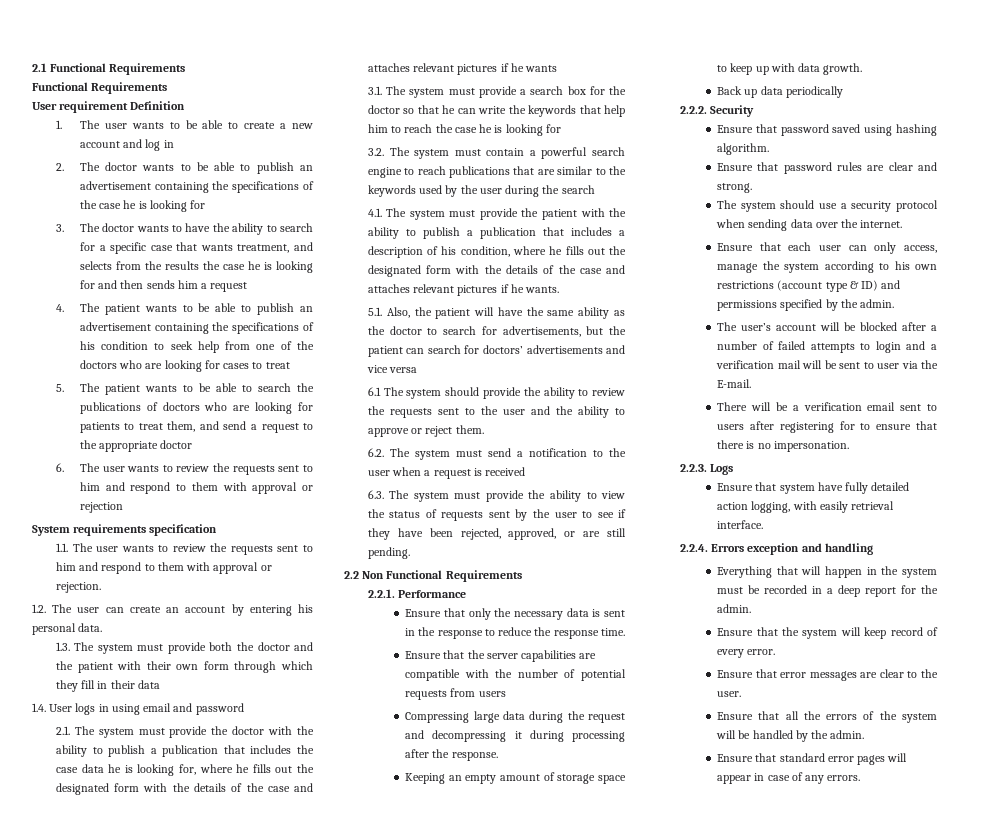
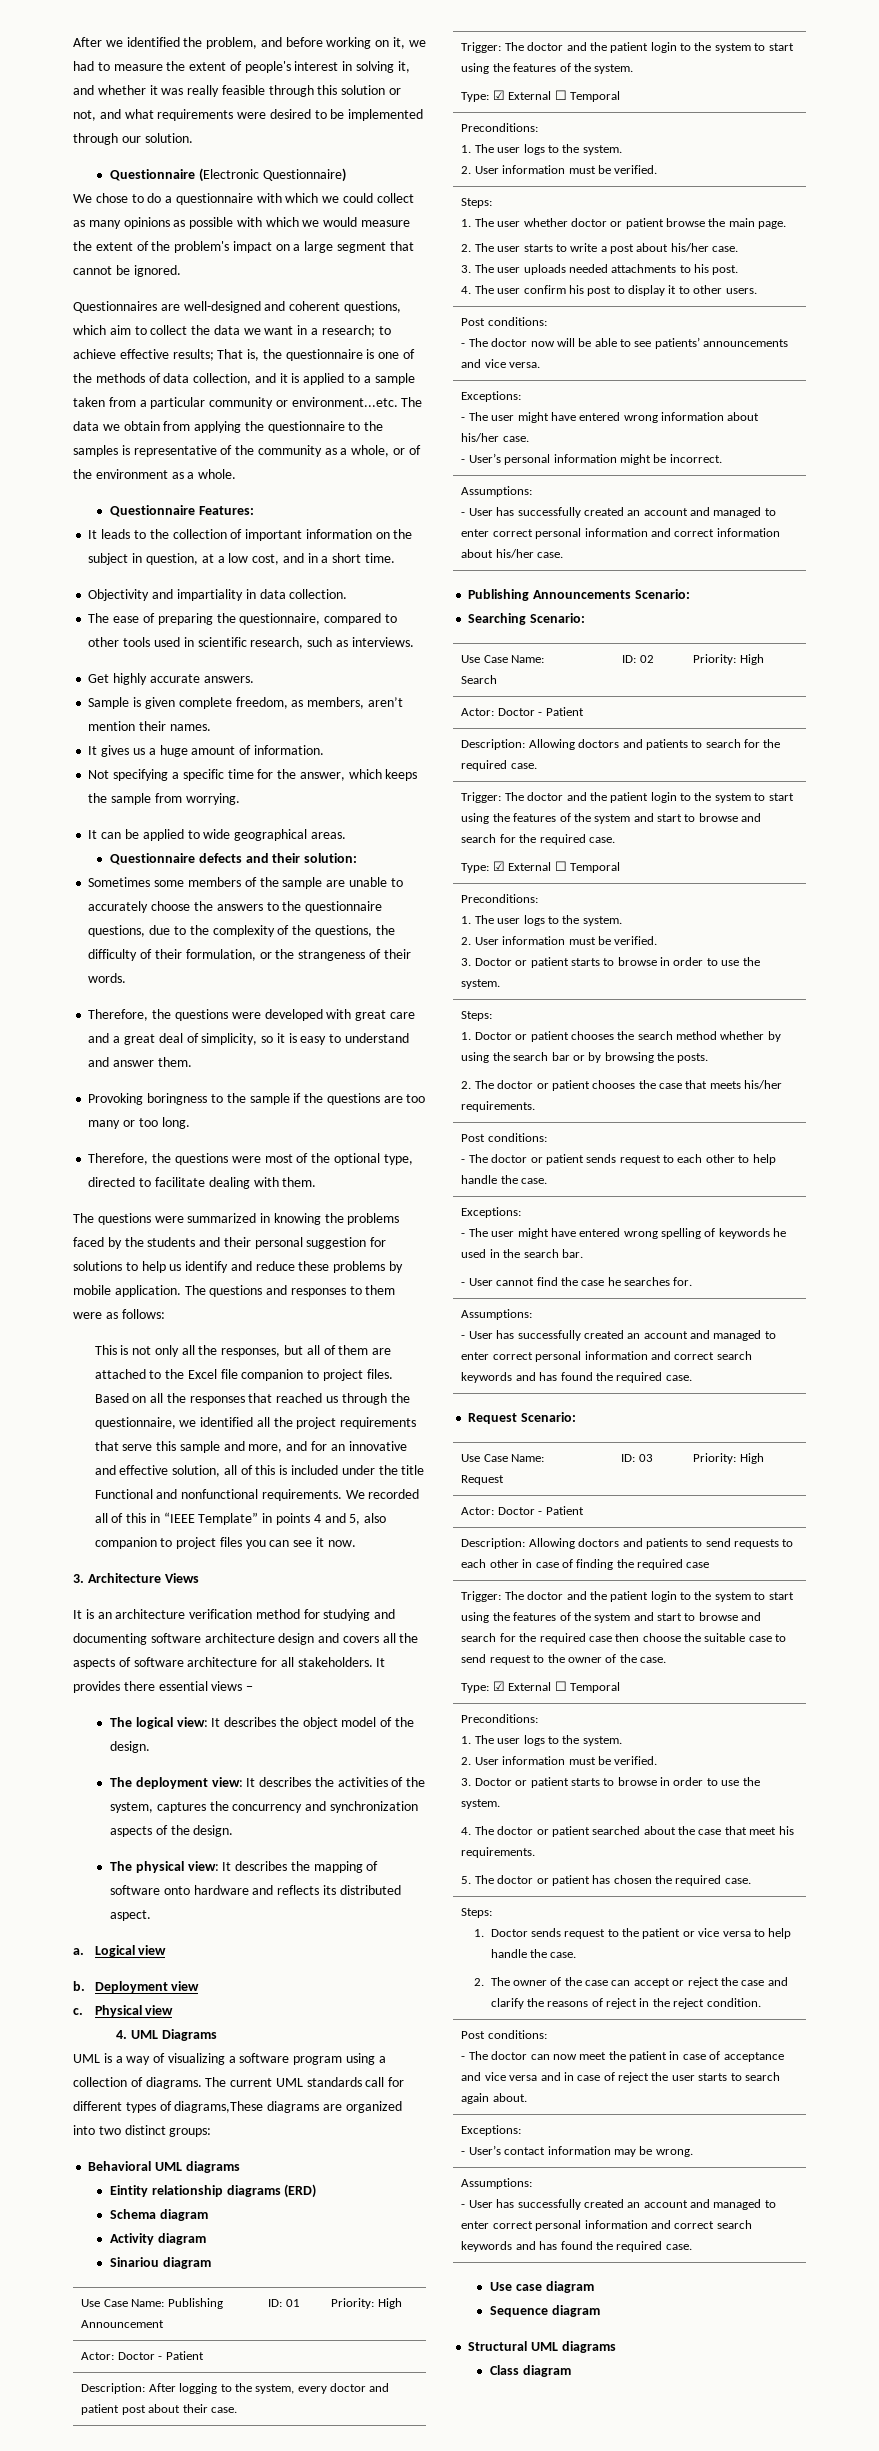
[32,63,186,75] [32,82,168,94] [32,101,186,113] [55,120,313,129] [79,139,174,151] [55,162,313,174] [79,181,314,193] [79,200,206,212] [55,223,313,235] [79,242,314,254] [79,261,313,273] [79,280,248,292] [55,303,313,315] [79,322,314,334] [79,341,314,353] [79,360,290,372] [55,383,314,395] [79,402,314,414] [79,421,313,433] [79,440,193,452] [55,463,313,475] [79,482,313,494] [79,502,123,513] [32,524,218,536] [55,543,313,555] [55,562,272,574] [55,582,101,593] [32,604,313,616] [32,623,103,635] [55,642,313,654] [55,661,313,673] [55,680,160,692] [32,703,244,715] [55,726,314,738] [55,745,314,757] [55,764,314,776] [55,783,313,795] [367,63,558,75] [367,86,626,98] [367,105,625,117] [367,124,561,136] [367,147,625,159] [367,166,626,178] [367,185,595,197] [367,208,626,220] [367,227,625,239] [367,246,626,258] [367,265,625,277] [367,284,560,296] [367,307,625,319] [367,326,626,337] [367,345,625,357] [366,365,418,373] [367,387,625,399] [367,406,625,418] [367,425,484,437] [367,448,626,460] [367,467,526,479] [367,490,625,502] [367,509,626,521] [367,528,626,540] [367,547,410,559] [344,570,522,582] [367,589,467,598] [405,608,625,620] [405,627,625,639] [405,650,597,662] [405,669,626,681] [405,688,506,700] [405,711,625,723] [405,730,625,742] [405,749,498,761] [405,772,626,784] [717,63,863,75] [717,86,843,98] [679,105,755,117] [717,124,937,136] [717,143,770,155] [717,162,937,174] [717,183,753,193] [717,200,938,212] [716,219,903,231] [717,242,937,254] [717,261,937,273] [717,280,901,292] [717,299,895,311] [717,322,937,331] [717,341,937,353] [716,360,938,369] [717,379,752,388] [717,402,937,411] [717,421,937,433] [717,440,849,452] [679,464,734,475] [717,482,910,494] [717,501,895,513] [717,520,764,529] [679,543,873,555] [717,566,937,578] [717,585,938,597] [717,604,752,613] [717,627,938,639] [717,649,776,658] [717,669,938,681] [717,691,742,697] [717,711,937,723] [716,730,865,742] [717,753,908,765] [717,772,861,784] 2.1 Functional Requirements // Functional Requirements // User requirement Definition // 1. The user wants to be able to create a new account and log in // 2. The doctor wants to be able to publish an advertisement containing the specifications of the case he is looking for // 3. The doctor wants to have the ability to search for a specific case that wants treatment, and selects from the results the case he is looking for and then sends him a request // 4. The patient wants to be able to publish an advertisement containing the specifications of his condition to seek help from one of the doctors who are looking for cases to treat // 5. The patient wants to be able to search the publications of doctors who are looking for patients to treat them, and send a request to the appropriate doctor // 6. The user wants to review the requests sent to him and respond to them with approval or rejection // System requirements specification // 1.1. The user wants to review the requests sent to him and respond to them with approval or rejection. // 1.2. The user can create an account by entering his personal data. // 1.3. The system must provide both the doctor and the patient with their own form through which they fill in their data // 1.4. User logs in using email and password // 2.1. The system must provide the doctor with the ability to publish a publication that includes the case data he is looking for, where he fills out the designated form with the details of the case and attaches relevant pictures if he wants // 3.1. The system must provide a search box for the doctor so that he can write the keywords that help him to reach the case he is looking for // 3.2. The system must contain a powerful search engine to reach publications that are similar to the keywords used by the user during the search // 4.1. The system must provide the patient with the ability to publish a publication that includes a description of his condition, where he fills out the designated form with the details of the case and attaches relevant pictures if he wants. // 5.1. Also, the patient will have the same ability as the doctor to search for advertisements, but the patient can search for doctors’ advertisements and vice versa // 6.1 The system should provide the ability to review the requests sent to the user and the ability to approve or reject them. // 6.2. The system must send a notification to the user when a request is received // 6.3. The system must provide the ability to view the status of requests sent by the user to see if they have been rejected, approved, or are still pending. // 2.2 Non Functional Requirements // 2.2.1. Performance // Ensure that only the necessary data is sent in the response to reduce the response time. // Ensure that the server capabilities are compatible with the number of potential requests from users // Compressing large data during the request and decompressing it during processing after the response. // Keeping an empty amount of storage space to keep up with data growth. // Back up data periodically // 2.2.2. Security // Ensure that password saved using hashing algorithm. // Ensure that password rules are clear and strong. // The system should use a security protocol when sending data over the internet. // Ensure that each user can only access, manage the system according to his own restrictions (account type & ID) and permissions specified by the admin. // The user’s account will be blocked after a number of failed attempts to login and a verification mail will be sent to user via the E-mail. // There will be a verification email sent to users after registering for to ensure that there is no impersonation. // 2.2.3. Logs // Ensure that system have fully detailed action logging, with easily retrieval interface. // 2.2.4. Errors exception and handling // Everything that will happen in the system must be recorded in a deep report for the admin. // Ensure that the system will keep record of every error. // Ensure that error messages are clear to the user. // Ensure that all the errors of the system will be handled by the admin. // Ensure that standard error pages will appear in case of any errors. -> [73,37,426,49] [73,61,410,73] [73,85,402,97] [73,109,424,121] [73,133,193,145] [109,168,346,182] [73,193,414,205] [73,217,411,229] [73,241,414,253] [73,265,181,277] [73,301,401,313] [73,325,391,337] [73,349,416,361] [73,373,415,385] [73,397,423,409] [73,421,384,433] [73,445,421,457] [73,469,237,479] [109,505,254,517] [88,529,413,541] [88,553,395,565] [88,589,348,601] [88,613,397,625] [88,637,414,649] [88,673,254,685] [88,697,403,709] [88,721,211,731] [88,745,324,757] [88,769,418,781] [88,793,240,805] [88,829,346,841] [109,853,358,865] [88,877,403,889] [88,901,383,913] [88,925,395,937] [88,949,411,961] [88,973,127,983] [88,1009,415,1021] [88,1033,409,1045] [88,1057,192,1067] [88,1093,426,1105] [88,1117,190,1129] [88,1153,413,1165] [88,1177,317,1189] [73,1213,400,1225] [73,1237,387,1249] [73,1261,404,1273] [73,1285,396,1297] [73,1309,165,1319] [94,1345,392,1357] [94,1369,393,1381] [94,1393,410,1405] [94,1417,417,1429] [94,1441,407,1453] [94,1465,425,1477] [94,1489,420,1501] [94,1512,387,1525] [94,1537,356,1549] [73,1573,199,1583] [73,1609,396,1621] [73,1633,419,1645] [73,1657,386,1669] [73,1681,254,1693] [109,1717,414,1729] [109,1741,150,1753] [109,1777,426,1789] [109,1801,418,1813] [109,1825,234,1837] [109,1861,379,1873] [109,1885,401,1895] [109,1910,151,1921] [73,1945,167,1957] [73,1981,200,1993] [73,2005,174,2017] [116,2029,217,2041] [73,2053,386,2065] [73,2077,405,2089] [73,2101,402,2113] [73,2125,212,2137] [88,2161,240,2173] [109,2184,317,2198] [109,2209,208,2221] [109,2233,206,2245] [109,2257,211,2269] [81,2298,223,2309] [81,2320,165,2328] [268,2299,300,2307] [331,2298,402,2309] [81,2351,204,2360] [81,2383,390,2394] [81,2404,237,2415] [461,42,794,53] [461,63,634,74] [461,90,620,102] [461,123,539,132] [461,144,622,155] [461,165,658,174] [461,198,493,208] [461,218,787,229] [461,243,739,254] [461,264,739,275] [461,285,757,296] [461,317,547,326] [461,337,789,349] [461,359,541,368] [461,391,522,402] [461,412,760,423] [461,433,529,442] [461,453,722,465] [461,486,533,497] [461,507,776,518] [461,528,780,539] [461,549,564,558] [468,589,690,601] [468,613,586,625] [461,655,545,663] [461,675,498,684] [622,655,654,663] [693,654,764,665] [461,707,584,716] [461,739,781,750] [461,760,537,771] [461,792,794,803] [461,813,762,824] [461,834,615,845] [461,861,620,873] [461,894,539,903] [461,915,622,926] [461,936,658,945] [461,957,760,968] [461,979,501,989] [461,1011,493,1021] [461,1031,781,1042] [461,1052,709,1063] [461,1080,783,1091] [461,1101,536,1112] [461,1133,547,1142] [461,1154,776,1165] [461,1175,548,1184] [461,1207,522,1218] [461,1228,787,1239] [461,1249,583,1258] [461,1277,693,1286] [461,1309,533,1320] [461,1330,776,1341] [461,1351,752,1362] [461,1372,692,1383] [468,1412,577,1424] [461,1454,545,1462] [461,1475,505,1485] [621,1454,653,1462] [693,1453,764,1464] [461,1506,584,1515] [461,1538,794,1549] [461,1559,710,1570] [461,1591,794,1602] [461,1612,762,1623] [461,1633,787,1644] [461,1654,667,1665] [461,1681,620,1693] [461,1714,539,1723] [461,1735,622,1746] [461,1756,658,1765] [461,1777,760,1788] [461,1799,501,1809] [461,1826,794,1837] [461,1847,536,1858] [461,1875,751,1886] [461,1908,493,1918] [474,1928,792,1939] [490,1949,577,1958] [474,1977,788,1988] [490,1998,761,2009] [461,2030,547,2039] [461,2051,784,2062] [461,2072,780,2083] [461,2093,527,2104] [461,2125,522,2136] [461,2145,693,2157] [461,2178,533,2189] [461,2199,776,2210] [461,2220,752,2231] [461,2241,692,2252] [489,2281,594,2293] [489,2305,600,2317] [468,2341,616,2353] [489,2365,571,2377] After we identified the problem, and before working on it, we had to measure the extent of people's interest in solving it, and whether it was really feasible through this solution or not, and what requirements were desired to be implemented through our solution. // Questionnaire (Electronic Questionnaire) // We chose to do a questionnaire with which we could collect as many opinions as possible with which we would measure the extent of the problem's impact on a large segment that cannot be ignored. // Questionnaires are well-designed and coherent questions, which aim to collect the data we want in a research; to achieve effective results; That is, the questionnaire is one of the methods of data collection, and it is applied to a sample taken from a particular community or environment...etc. The data we obtain from applying the questionnaire to the samples is representative of the community as a whole, or of the environment as a whole. // Questionnaire Features: // It leads to the collection of important information on the subject in question, at a low cost, and in a short time. // Objectivity and impartiality in data collection. // The ease of preparing the questionnaire, compared to other tools used in scientific research, such as interviews. // Get highly accurate answers. // Sample is given complete freedom, as members, aren’t mention their names. // It gives us a huge amount of information. // Not specifying a specific time for the answer, which keeps the sample from worrying. // It can be applied to wide geographical areas. // Questionnaire defects and their solution: // Sometimes some members of the sample are unable to accurately choose the answers to the questionnaire questions, due to the complexity of the questions, the difficulty of their formulation, or the strangeness of their words. // Therefore, the questions were developed with great care and a great deal of simplicity, so it is easy to understand and answer them. // Provoking boringness to the sample if the questions are too many or too long. // Therefore, the questions were most of the optional type, directed to facilitate dealing with them. // The questions were summarized in knowing the problems faced by the students and their personal suggestion for solutions to help us identify and reduce these problems by mobile application. The questions and responses to them were as follows: // This is not only all the responses, but all of them are attached to the Excel file companion to project files. Based on all the responses that reached us through the questionnaire, we identified all the project requirements that serve this sample and more, and for an innovative and effective solution, all of this is included under the title Functional and nonfunctional requirements. We recorded all of this in “IEEE Template” in points 4 and 5, also companion to project files you can see it now. // 3. Architecture Views // It is an architecture verification method for studying and documenting software architecture design and covers all the aspects of software architecture for all stakeholders. It provides there essential views − // The logical view: It describes the object model of the design. // The deployment view: It describes the activities of the system, captures the concurrency and synchronization aspects of the design. // The physical view: It describes the mapping of software onto hardware and reflects its distributed aspect. // a. Logical view // b. Deployment view // c. Physical view // 4. UML Diagrams // UML is a way of visualizing a software program using a collection of diagrams. The current UML standards call for different types of diagrams,These diagrams are organized into two distinct groups: // Behavioral UML diagrams // Eintity relationship diagrams (ERD) // Schema diagram // Activity diagram // Sinariou diagram // Use Case Name: Publishing Announcement | ID: 01 | Priority: High // Actor: Doctor - Patient // Description: After logging to the system, every doctor and patient post about their case. // Trigger: The doctor and the patient login to the system to start using the features of the system. // Type: ☑ External ☐ Temporal // Preconditions: // 1. The user logs to the system. // 2. User information must be verified. // Steps: // 1. The user whether doctor or patient browse the main page. // 2. The user starts to write a post about his/her case. // 3. The user uploads needed attachments to his post. // 4. The user confirm his post to display it to other users. // Post conditions: // - The doctor now will be able to see patients’ announcements and vice versa. // Exceptions: // - The user might have entered wrong information about his/her case. // - User’s personal information might be incorrect. // Assumptions: // - User has successfully created an account and managed to enter correct personal information and correct information about his/her case. // Publishing Announcements Scenario: // Searching Scenario: // Use Case Name: Search | ID: 02 | Priority: High // Actor: Doctor - Patient // Description: Allowing doctors and patients to search for the required case. // Trigger: The doctor and the patient login to the system to start using the features of the system and start to browse and search for the required case. // Type: ☑ External ☐ Temporal // Preconditions: // 1. The user logs to the system. // 2. User information must be verified. // 3. Doctor or patient starts to browse in order to use the system. // Steps: // 1. Doctor or patient chooses the search method whether by using the search bar or by browsing the posts. // 2. The doctor or patient chooses the case that meets his/her requirements. // Post conditions: // - The doctor or patient sends request to each other to help handle the case. // Exceptions: // - The user might have entered wrong spelling of keywords he used in the search bar. // - User cannot find the case he searches for. // Assumptions: // - User has successfully created an account and managed to enter correct personal information and correct search keywords and has found the required case. // Request Scenario: // Use Case Name: Request | ID: 03 | Priority: High // Actor: Doctor - Patient // Description: Allowing doctors and patients to send requests to each other in case of finding the required case // Trigger: The doctor and the patient login to the system to start using the features of the system and start to browse and search for the required case then choose the suitable case to send request to the owner of the case. // Type: ☑ External ☐ Temporal // Preconditions: // 1. The user logs to the system. // 2. User information must be verified. // 3. Doctor or patient starts to browse in order to use the system. // 4. The doctor or patient searched about the case that meet his requirements. // 5. The doctor or patient has chosen the required case. // Steps: // 1. Doctor sends request to the patient or vice versa to help handle the case. // 2. The owner of the case can accept or reject the case and clarify the reasons of reject in the reject condition. // Post conditions: // - The doctor can now meet the patient in case of acceptance and vice versa and in case of reject the user starts to search again about. // Exceptions: // - User’s contact information may be wrong. // Assumptions: // - User has successfully created an account and managed to enter correct personal information and correct search keywords and has found the required case. // Use case diagram // Sequence diagram // Structural UML diagrams // Class diagram

